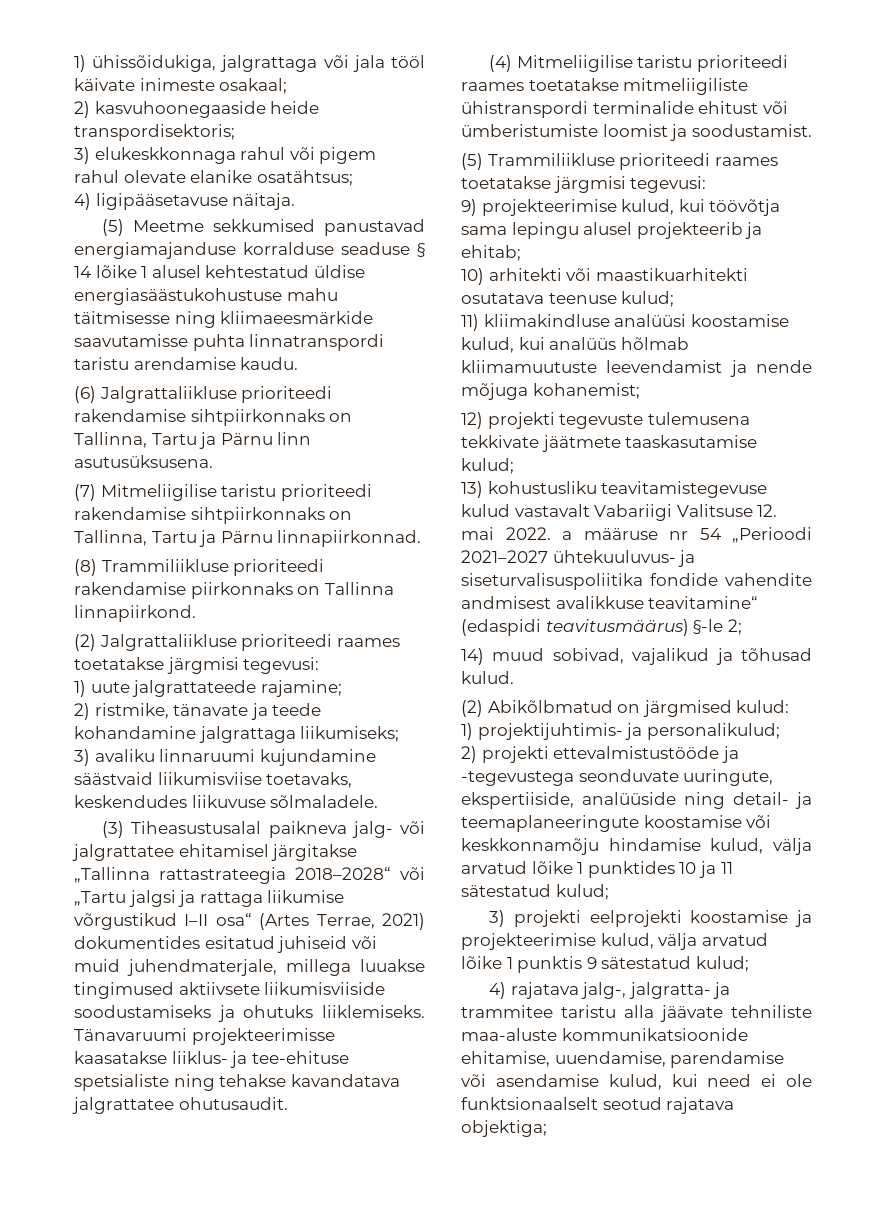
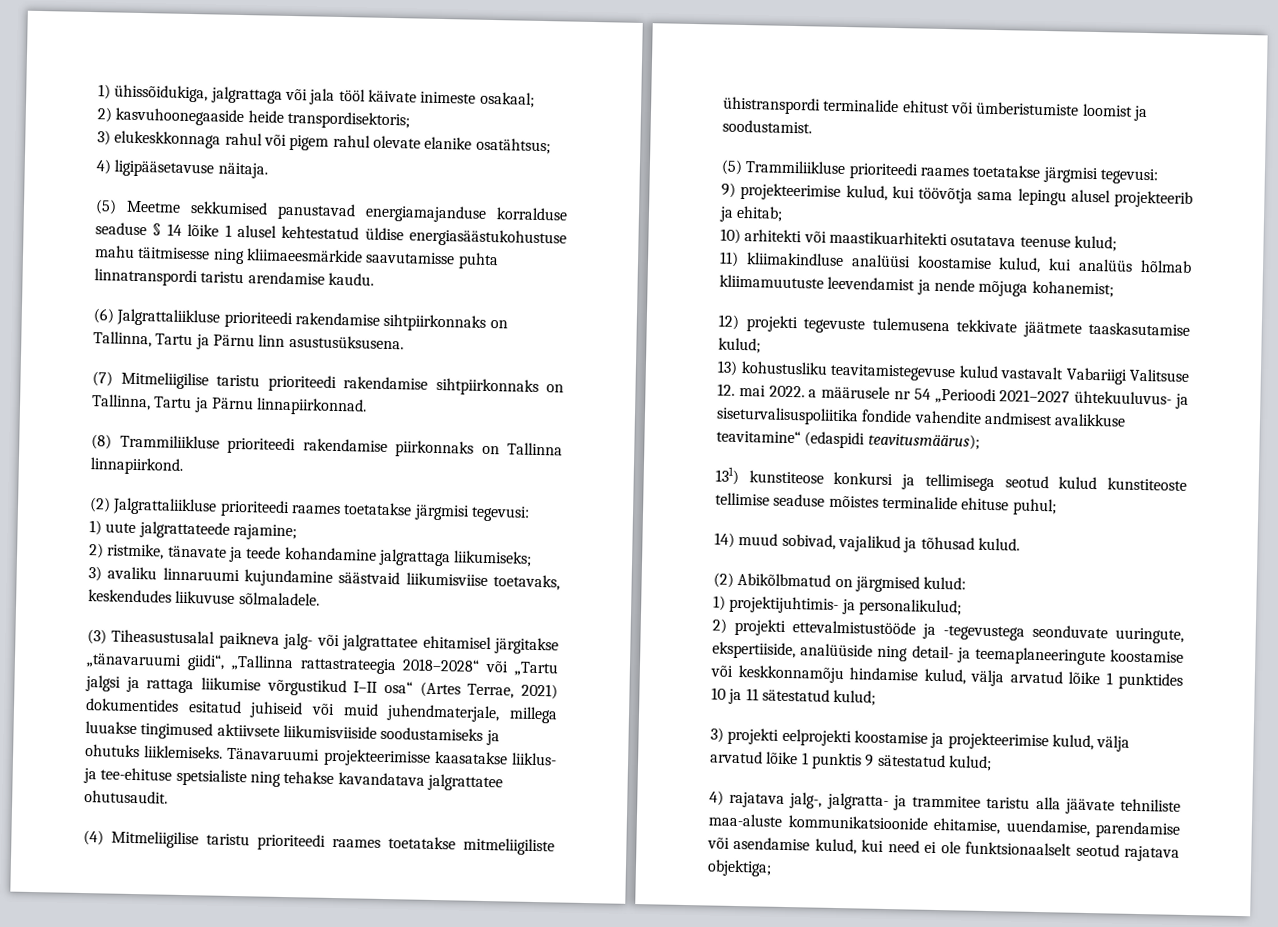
[74,455,213,468] asutusüksusena. -> [288,335,404,350] asustusüksusena.
(358, 852) none -> [86,653,225,671] „tänavaruumi giidi“,
[583,528,658,540] määruse -> [821,385,891,399] määrusele
[545,619,742,636] teavitusmäärus) §-le 2; -> [867,432,980,450] [715,466,1187,492] [715,492,1057,516] teavitusmäärus); // 131) kunstiteose konkursi ja tellimisega seotud kulud kunstiteoste tellimise seaduse mõistes terminalide ehituse puhul;

